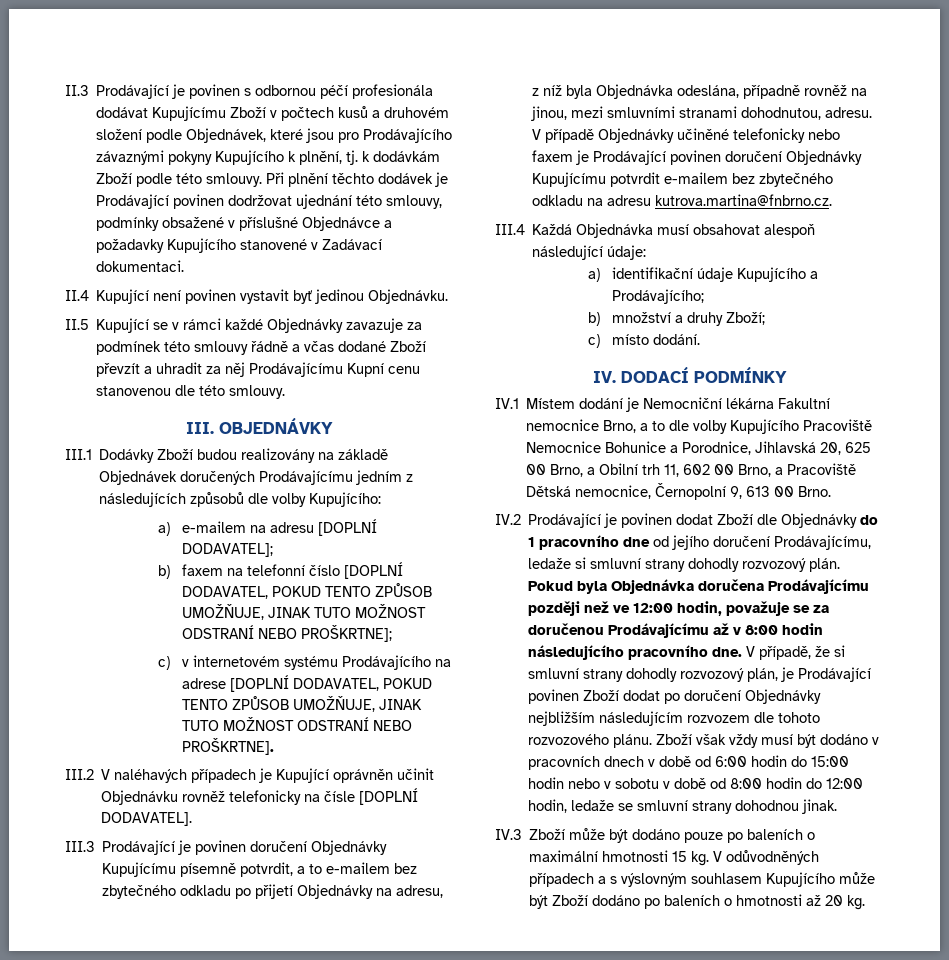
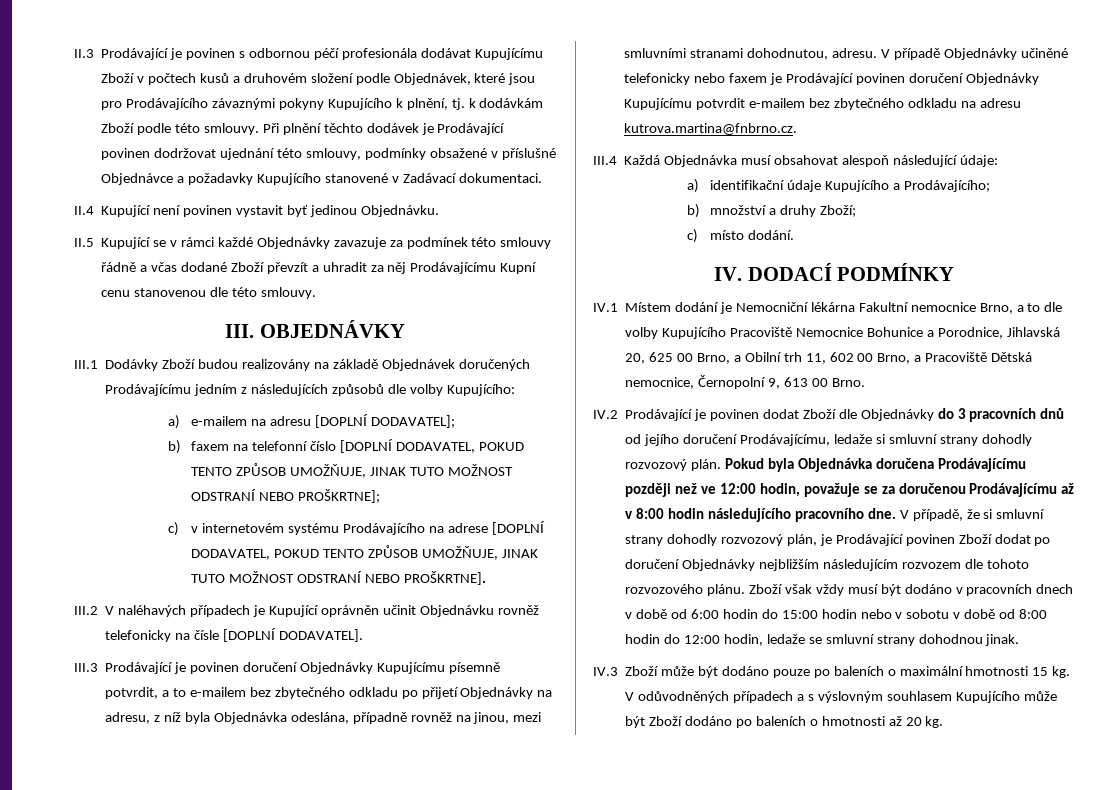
[528,535,651,550] 1 pracovního dne -> [957,408,1065,422] 3 pracovních dnů

